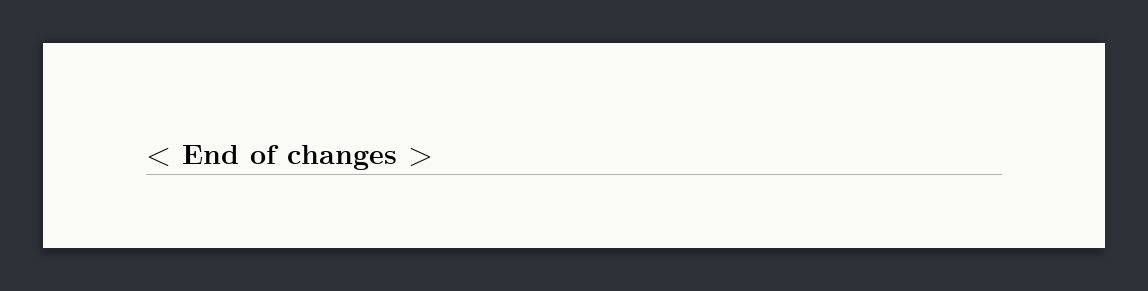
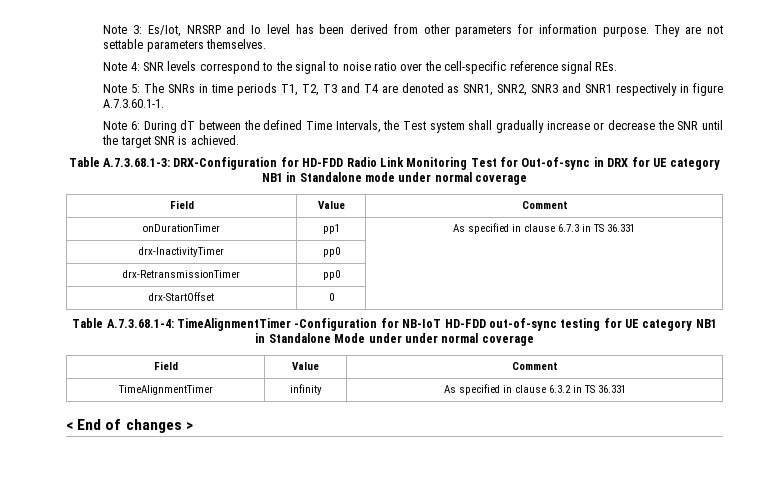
(146, 157) none -> [103,24,724,37] [103,39,266,52] [103,61,618,74] [103,83,723,96] [103,99,165,108] [103,120,723,133] [102,135,239,148] [68,157,721,170] [261,172,528,185] [169,200,194,209] [317,201,345,209] [521,201,568,209] [143,224,220,232] [322,224,340,234] [453,223,635,234] [139,247,224,257] [322,247,340,257] [123,270,240,278] [322,270,340,280] [149,292,214,301] [328,293,334,301] [72,318,717,331] [255,333,534,346] [153,361,178,370] [292,362,319,370] [512,362,558,370] [117,385,213,395] [289,384,322,395] [443,384,626,395] Note 3: Es/Iot, NRSRP and Io level has been derived from other parameters for information purpose. They are not settable parameters themselves. // Note 4: SNR levels correspond to the signal to noise ratio over the cell-specific reference signal REs. // Note 5: The SNRs in time periods T1, T2, T3 and T4 are denoted as SNR1, SNR2, SNR3 and SNR1 respectively in figure A.7.3.60.1-1. // Note 6: During dT between the defined Time Intervals, the Test system shall gradually increase or decrease the SNR until the target SNR is achieved. // Table A.7.3.68.1-3: DRX-Configuration for HD-FDD Radio Link Monitoring Test for Out-of-sync in DRX for UE category NB1 in Standalone mode under normal coverage // Field | Value | Comment // onDurationTimer | pp1 | As specified in clause 6.7.3 in TS 36.331 // drx-InactivityTimer | pp0 | // drx-RetransmissionTimer | pp0 | // drx-StartOffset | 0 | // Table A.7.3.68.1-4: TimeAlignmentTimer -Configuration for NB-IoT HD-FDD out-of-sync testing for UE category NB1 in Standalone Mode under under normal coverage // Field | Value | Comment // TimeAlignmentTimer | infinity | As specified in clause 6.3.2 in TS 36.331 //

